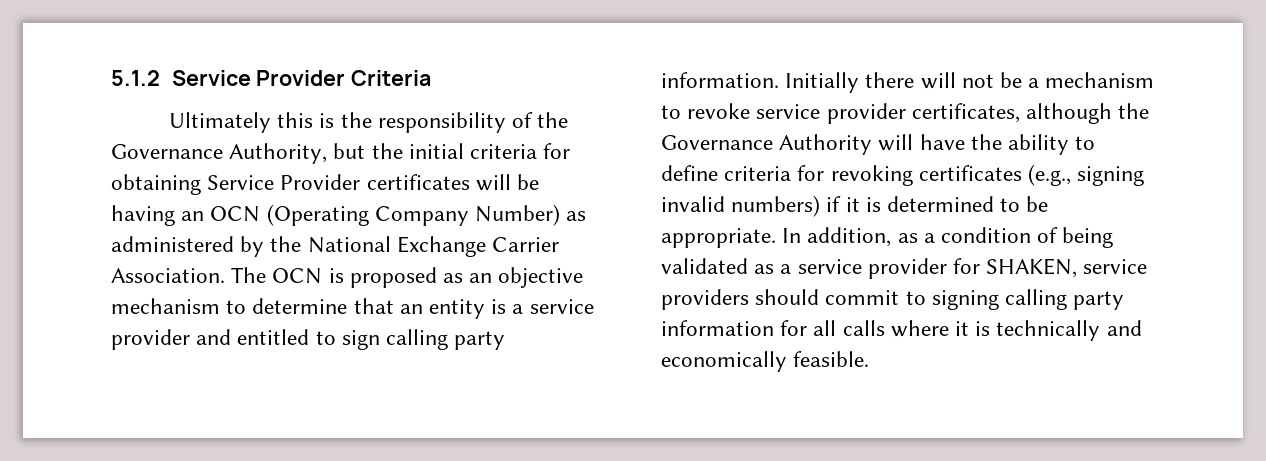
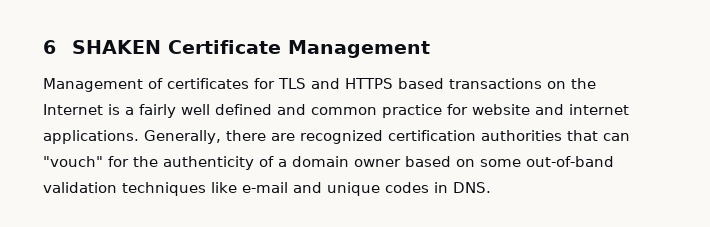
[111,70,432,86] [168,112,569,133] [111,143,571,164] [111,174,540,195] [111,204,587,226] [111,236,560,257] [111,267,584,288] [111,298,594,319] [111,329,506,350] [661,72,1155,93] [661,103,1150,124] [661,134,1096,155] [661,164,1145,186] [661,195,1049,217] [661,227,1114,248] [661,258,1148,279] [661,289,1125,310] [661,320,1142,341] [661,351,870,372] 5.1.2 Service Provider Criteria // Ultimately this is the responsibility of the Governance Authority, but the initial criteria for obtaining Service Provider certificates will be having an OCN (Operating Company Number) as administered by the National Exchange Carrier Association. The OCN is proposed as an objective mechanism to determine that an entity is a service provider and entitled to sign calling party information. Initially there will not be a mechanism to revoke service provider certificates, although the Governance Authority will have the ability to define criteria for revoking certificates (e.g., signing invalid numbers) if it is determined to be appropriate. In addition, as a condition of being validated as a service provider for SHAKEN, service providers should commit to signing calling party information for all calls where it is technically and economically feasible. -> [43,40,431,58] [43,78,596,92] [43,104,629,118] [43,130,630,144] [43,156,614,170] [43,182,491,196] 6 SHAKEN Certificate Management // Management of certificates for TLS and HTTPS based transactions on the Internet is a fairly well defined and common practice for website and internet applications. Generally, there are recognized certification authorities that can "vouch" for the authenticity of a domain owner based on some out-of-band validation techniques like e-mail and unique codes in DNS.

